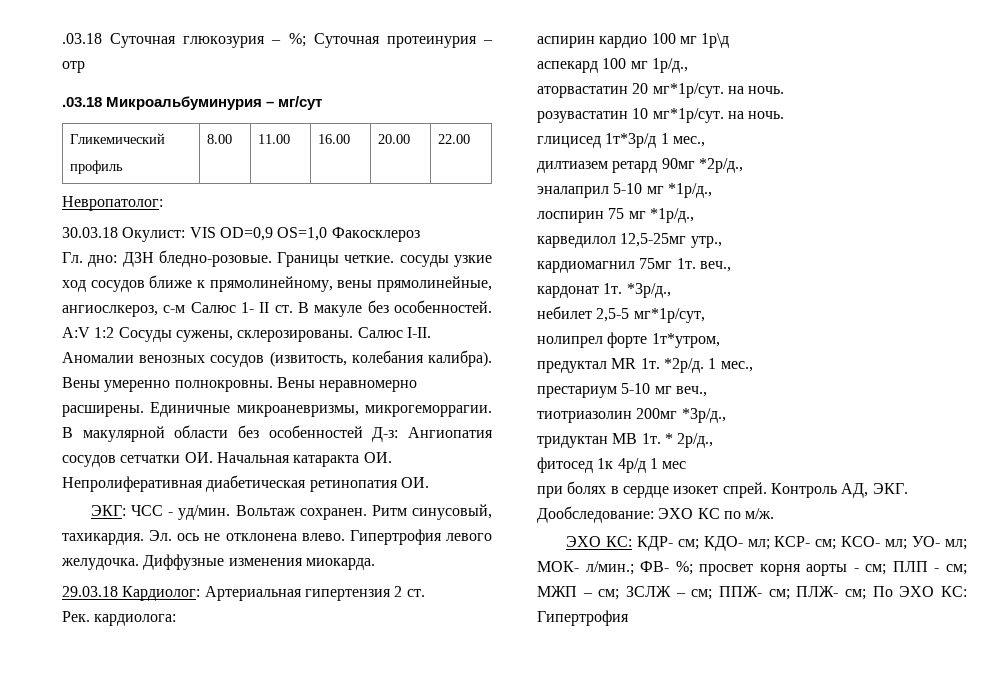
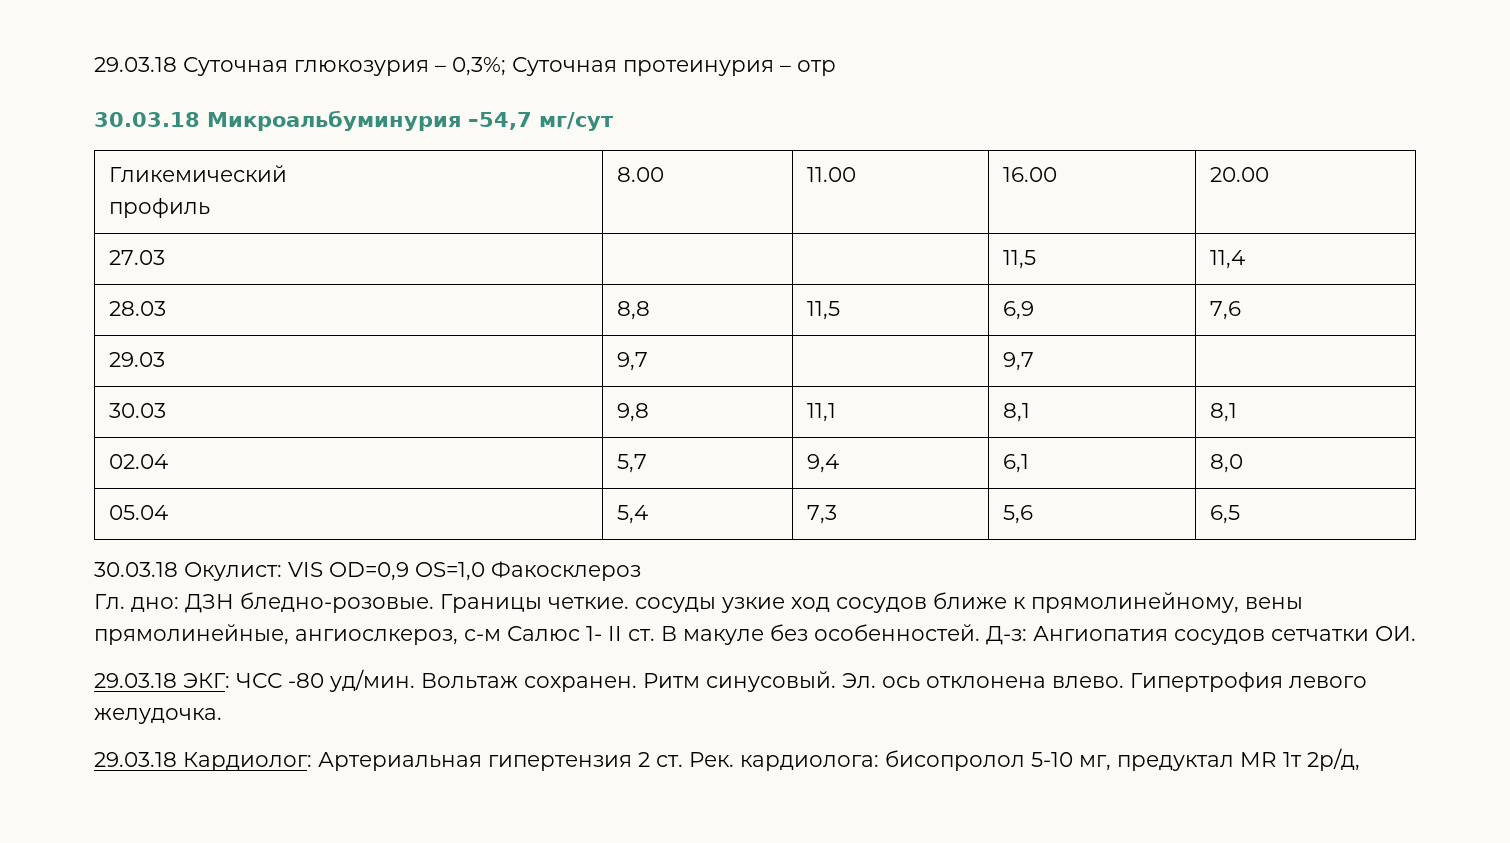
[62,33,102,44] .03.18 -> [94,57,177,72] 29.03.18
[288,33,306,47] %; -> [452,57,506,76] 0,3%;
[62,96,275,110] .03.18 Микроальбуминурия – -> [94,110,532,131] 30.03.18 Микроальбуминурия –54,7
[438,134,471,144] [62,196,163,211] | 22.00 // Невропатолог: -> [109,250,166,265] [1003,250,1037,269] [1210,250,1246,269] [109,301,167,316] [617,301,651,320] [807,301,841,320] [1003,301,1035,320] [1210,301,1242,320] [109,352,166,367] [617,352,649,371] [1003,352,1035,371] [109,403,167,418] [617,403,650,422] [807,403,837,422] [1003,403,1031,422] [1210,403,1238,422] [109,454,169,469] [617,454,648,473] [807,454,840,473] [1003,454,1030,473] [1210,454,1244,473] [109,505,169,520] [617,505,649,524] [807,505,838,524] [1003,505,1034,524] [1210,505,1241,524] // 27.03 | | | 11,5 | 11,4 // 28.03 | 8,8 | 11,5 | 6,9 | 7,6 // 29.03 | 9,7 | | 9,7 | // 30.03 | 9,8 | 11,1 | 8,1 | 8,1 // 02.04 | 5,7 | 9,4 | 6,1 | 8,0 // 05.04 | 5,4 | 7,3 | 5,6 | 6,5
[62,327,431,342] [62,350,492,367] [62,377,418,392] [62,402,492,417] [62,425,363,442] А:V 1:2 Сосуды сужены, склерозированы. Салюс I-II. Аномалии венозных сосудов (извитость, колебания калибра). Вены умеренно полнокровны. Вены неравномерно расширены. Единичные микроаневризмы, микрогеморрагии. В макулярной области без особенностей -> (980, 632) none
[216,452,392,467] [62,475,429,492] Начальная катаракта ОИ. Непролиферативная диабетическая ретинопатия ОИ. // -> [94,673,177,688] // 29.03.18
[168,512,174,516] - -> [288,673,324,688] -80
[412,504,492,520] [62,533,144,545] синусовый, тахикардия. -> [706,671,836,692] синусовый.
[204,533,221,541] не -> (920, 682) none
[143,554,375,570] Диффузные изменения миокарда. -> (222, 716) none
(425, 593) // -> (683, 761) none
[537,33,730,48] [537,58,688,73] [537,83,785,98] [537,108,785,123] [537,133,705,148] [537,158,743,173] [537,183,712,198] [537,208,694,223] [537,233,722,248] [537,258,731,273] [537,283,671,298] [537,306,705,323] [537,332,720,348] [537,358,753,373] [537,383,707,398] [537,408,726,423] [537,433,714,448] [537,457,687,473] [537,481,908,498] [537,506,775,523] [566,536,967,551] [537,561,968,576] [537,586,967,600] [537,610,629,626] // аспирин кардио 100 мг 1р\д // аспекард 100 мг 1р/д., // аторвастатин 20 мг*1р/сут. на ночь. // розувастатин 10 мг*1р/сут. на ночь. // глицисед 1т*3р/д 1 мес., // дилтиазем ретард 90мг *2р/д., // эналаприл 5-10 мг *1р/д., // лоспирин 75 мг *1р/д., // карведилол 12,5-25мг утр., // кардиомагнил 75мг 1т. веч., // кардонат 1т. *3р/д., // небилет 2,5-5 мг*1р/сут, // нолипрел форте 1т*утром, // предуктал МR 1т. *2р/д. 1 мес., // престариум 5-10 мг веч., // тиотриазолин 200мг *3р/д., // тридуктан МВ 1т. * 2р/д., // фитосед 1к 4р/д 1 мес // при болях в сердце изокет спрей. Контроль АД, ЭКГ. Дообследование: ЭХО КС по м/ж. // ЭХО КС: КДР- см; КДО- мл; КСР- см; КСО- мл; УО- мл; МОК- л/мин.; ФВ- %; просвет корня аорты - см; ПЛП - см; МЖП – см; ЗСЛЖ – см; ППЖ- см; ПЛЖ- см; По ЭХО КС: Гипертрофия -> [885,748,1360,771] бисопролол 5-10 мг, предуктал MR 1т 2р/д,

